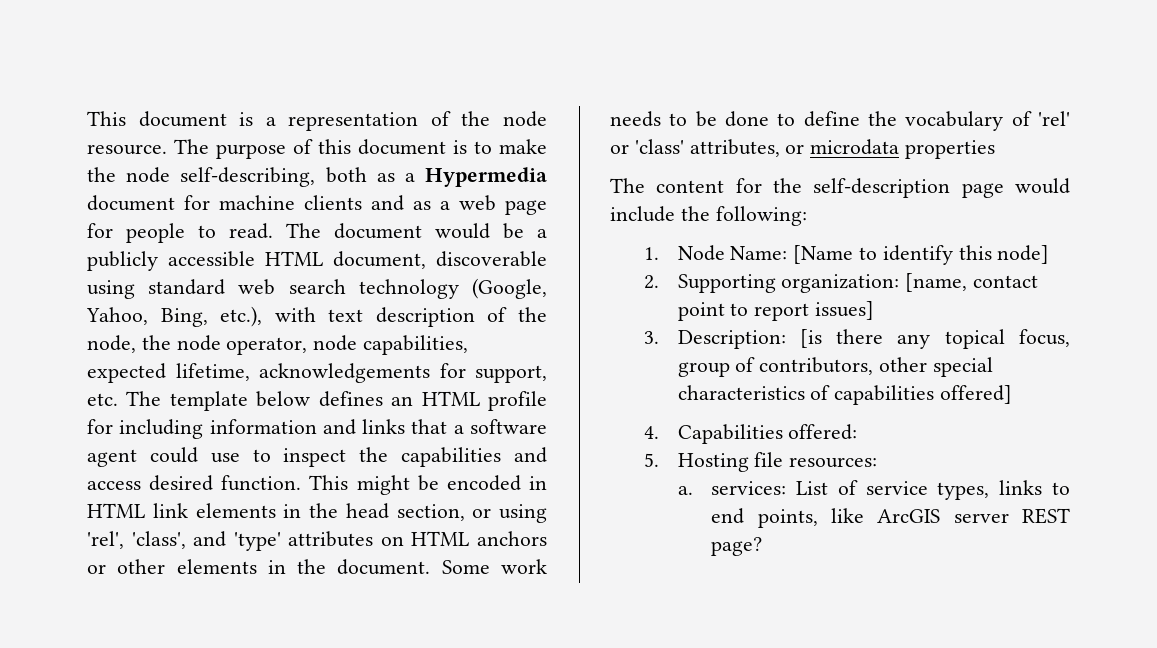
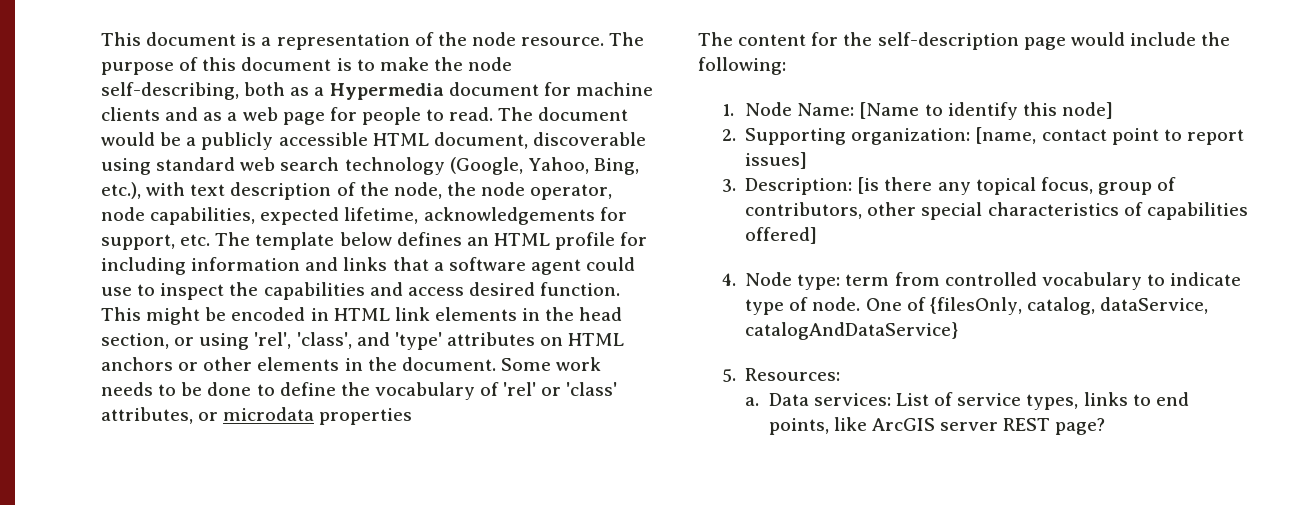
[677,424,858,444] [643,452,878,472] Capabilities offered: // 5. Hosting file resources: -> [745,272,1242,290] [745,297,1209,315] [745,322,959,340] [721,368,841,382] Node type: term from controlled vocabulary to indicate type of node. One of {filesOnly, catalog, dataService, catalogAndDataService} // 5. Resources:
(693, 490) none -> [768,393,809,406] Data

